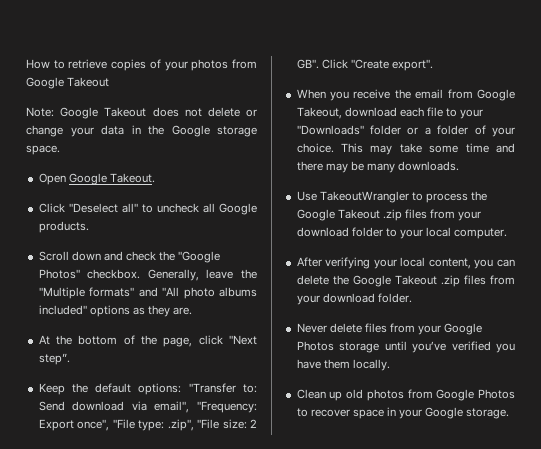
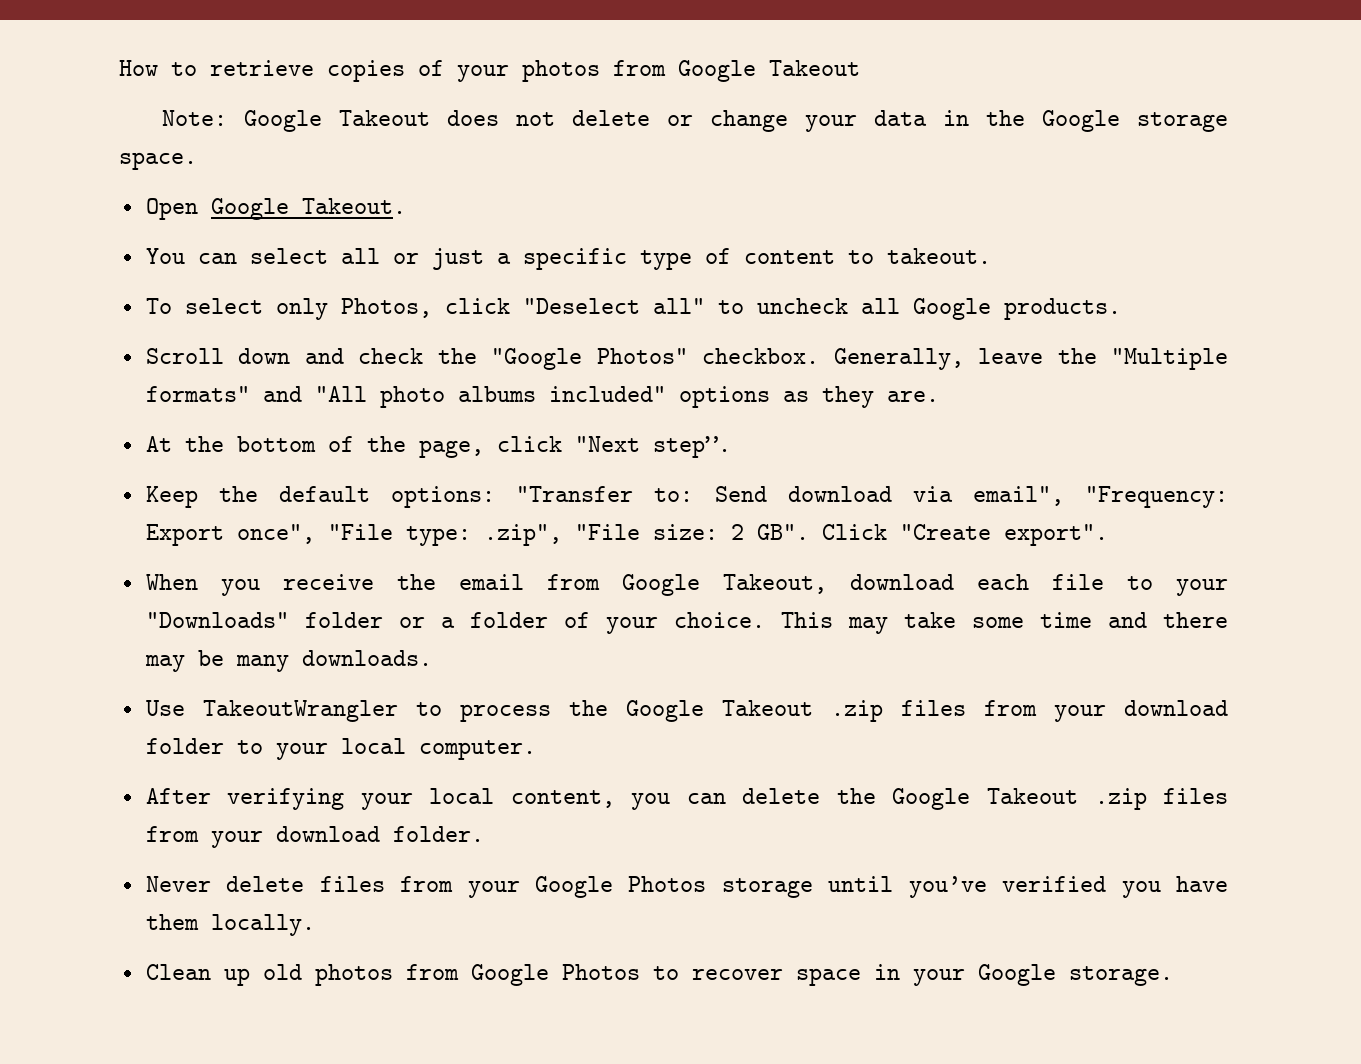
[38,203,65,213] Click -> [145,248,991,270] [145,298,510,320] You can select all or just a specific type of content to takeout. // To select only Photos, click

